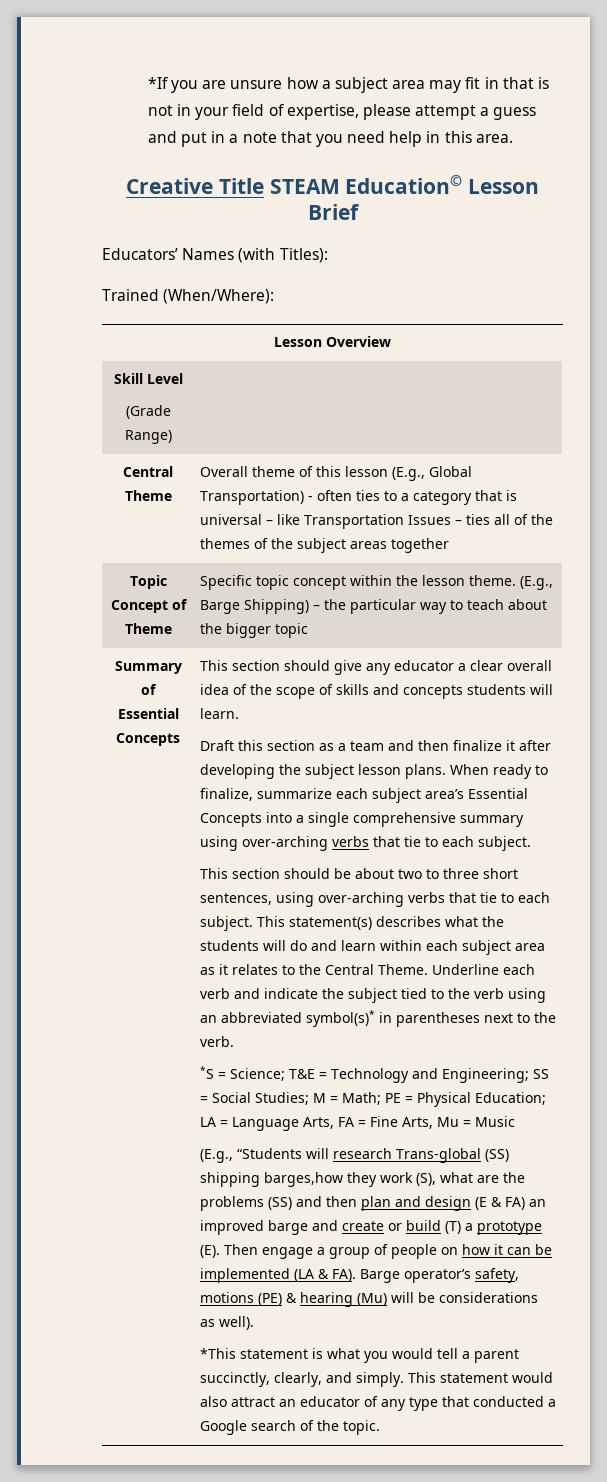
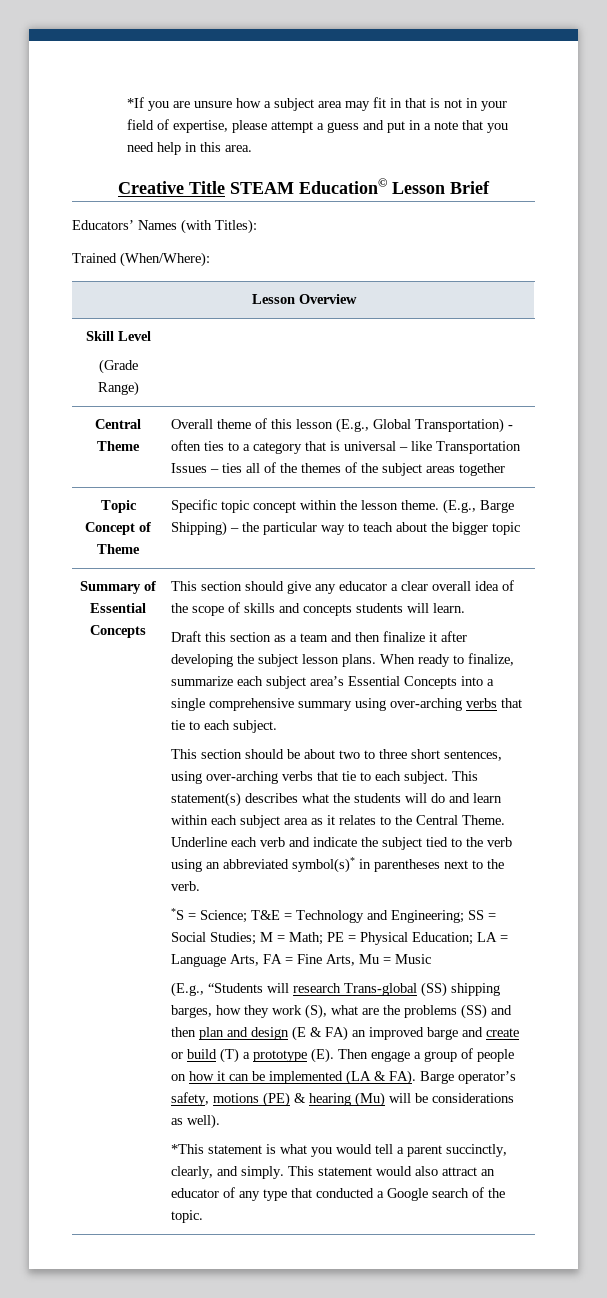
[263,1172,343,1187] barges,how -> [170,1005,241,1018] barges, how

